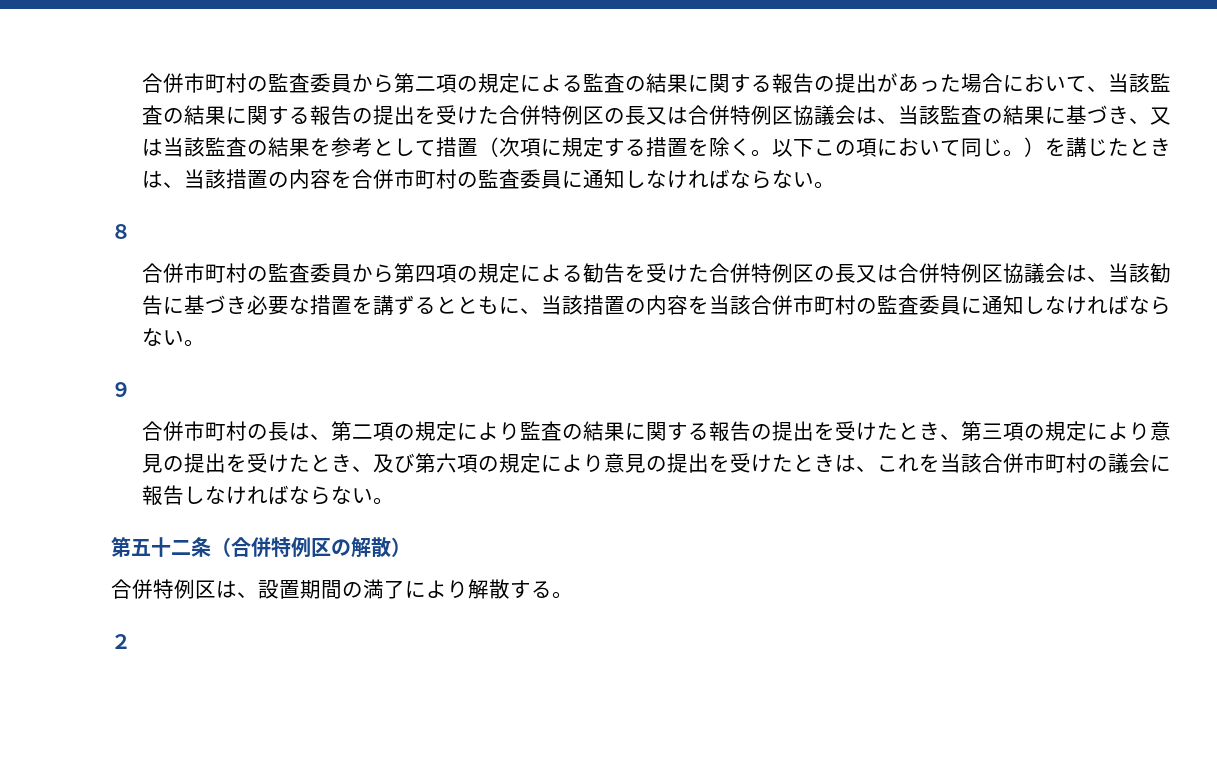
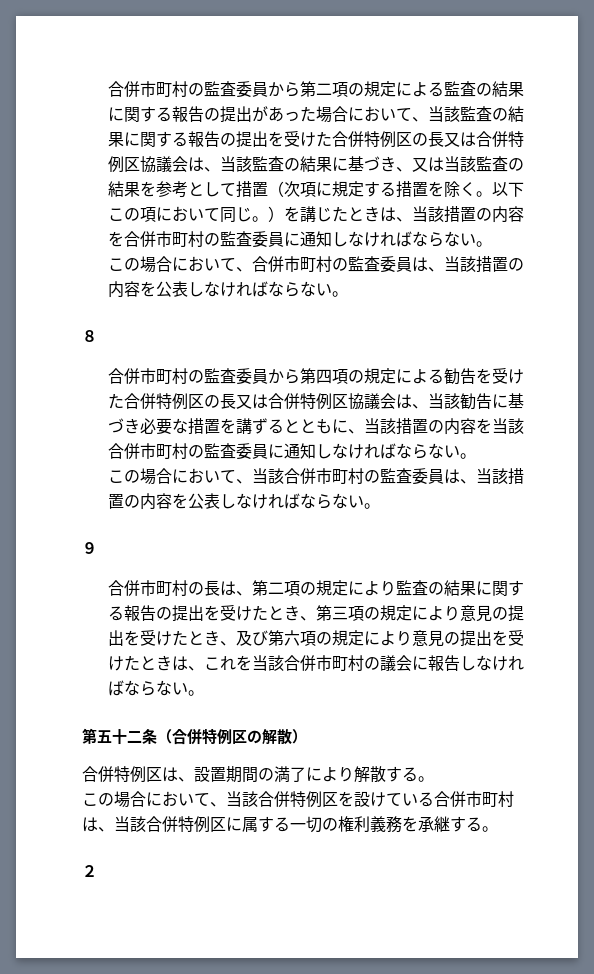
(835, 185) none -> [107,256,524,273] [107,281,348,298] // この場合において、合併市町村の監査委員は、当該措置の内容を公表しなければならない。
(205, 343) none -> [107,468,524,485] [107,493,380,510] // この場合において、当該合併市町村の監査委員は、当該措置の内容を公表しなければならない。
(573, 595) none -> [82,791,514,808] [82,816,498,833] // この場合において、当該合併特例区を設けている合併市町村は、当該合併特例区に属する一切の権利義務を承継する。

